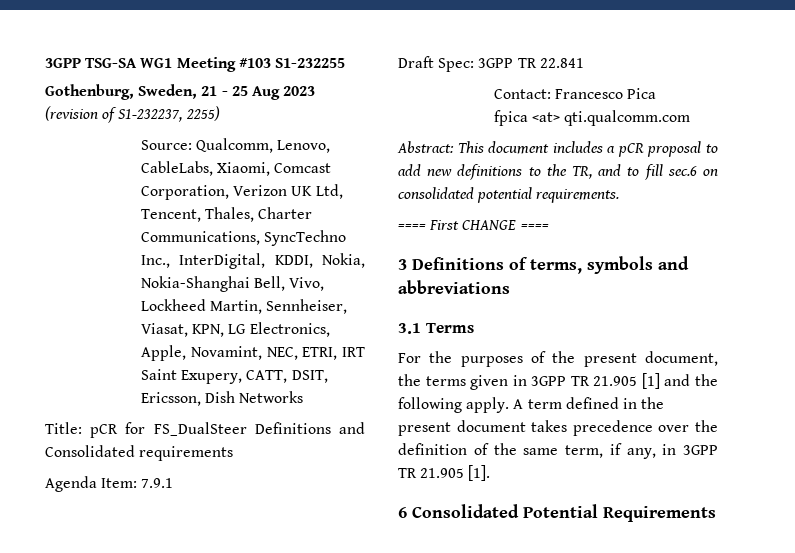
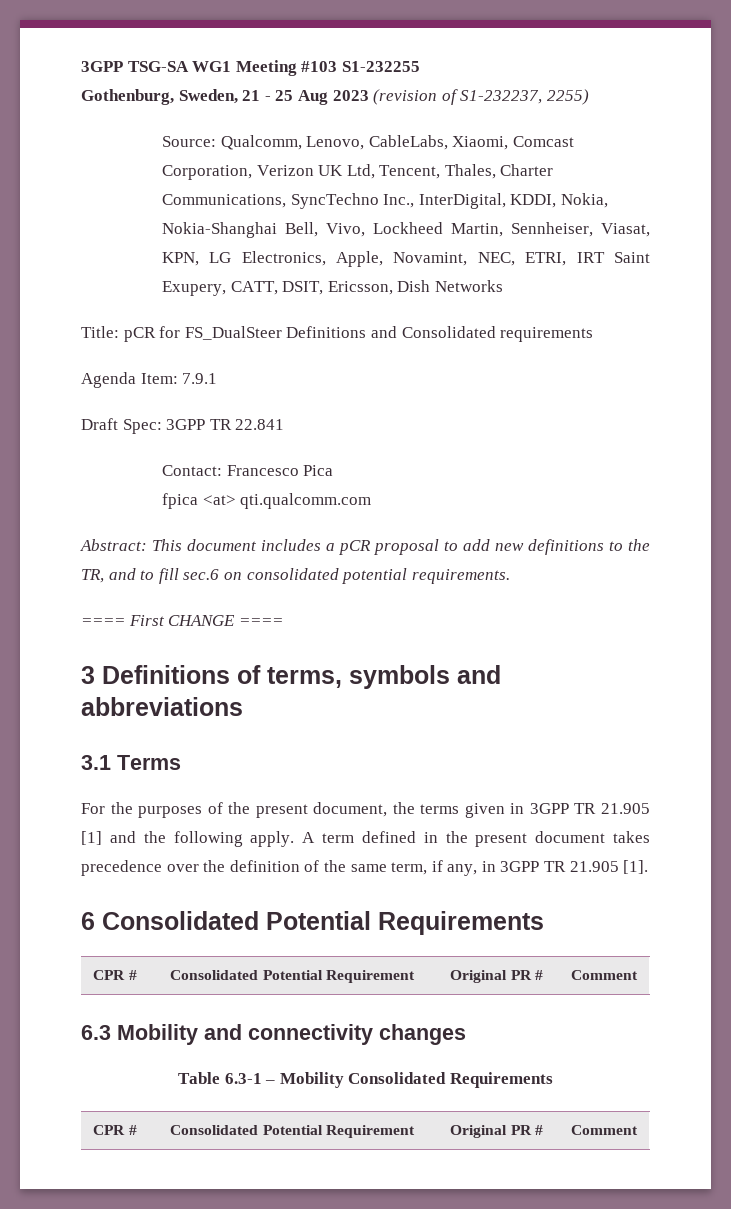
(716, 514) none -> [93,970,137,980] [170,970,415,983] [450,970,543,983] [570,970,638,980] [81,1024,466,1045] [178,1072,553,1088] [93,1125,137,1135] [170,1125,415,1138] [450,1125,543,1138] [570,1125,638,1135] // CPR # | Consolidated Potential Requirement | Original PR # | Comment // 6.3 Mobility and connectivity changes // Table 6.3-1 – Mobility Consolidated Requirements // CPR # | Consolidated Potential Requirement | Original PR # | Comment

